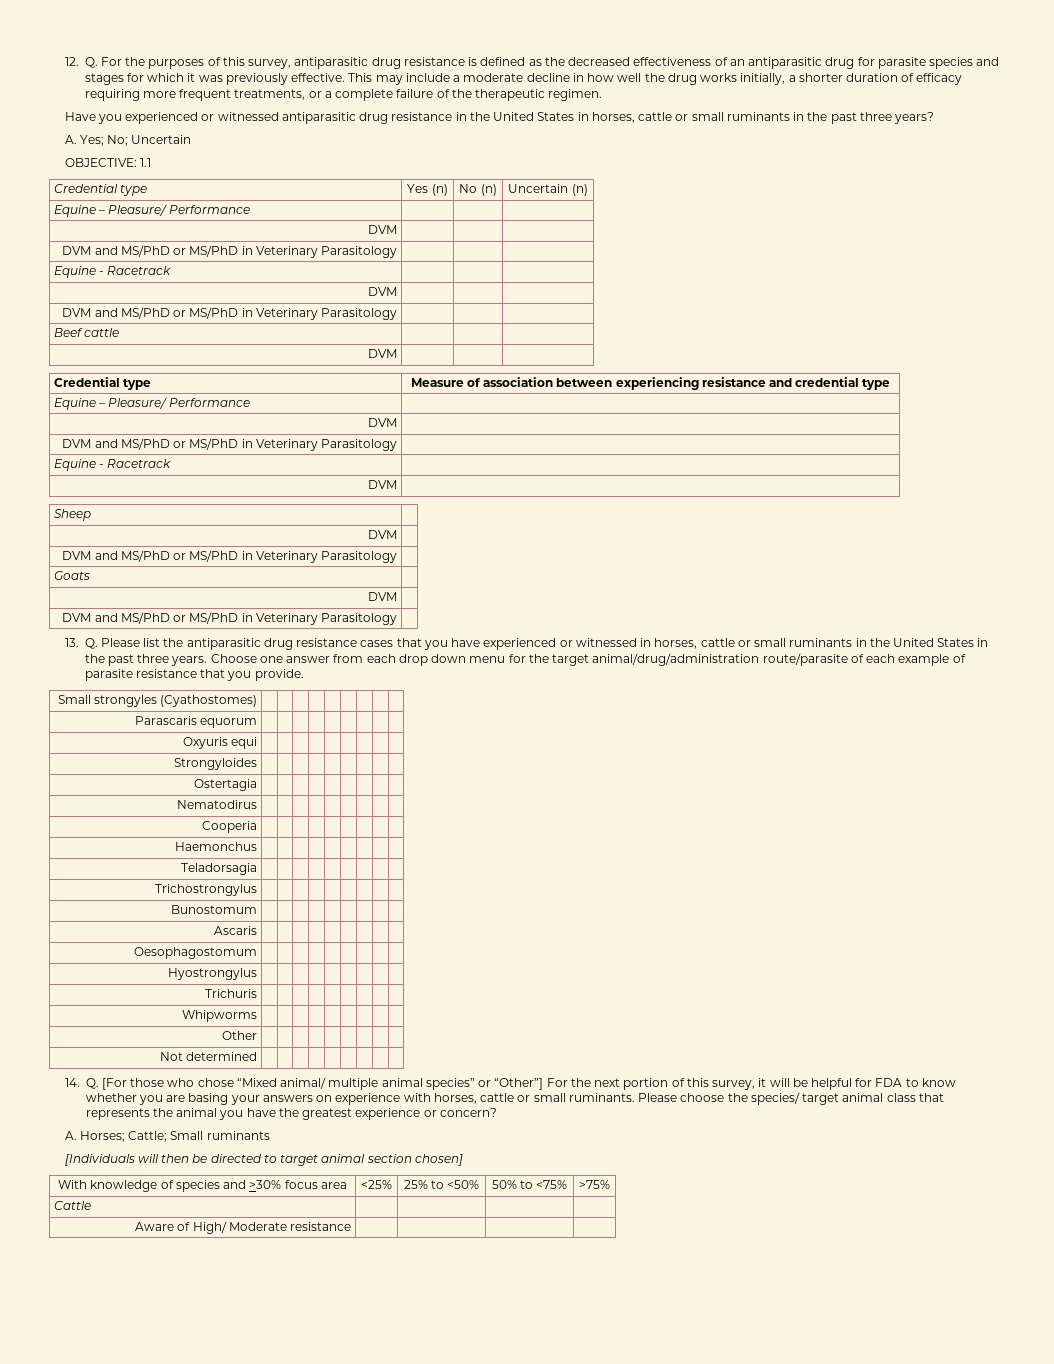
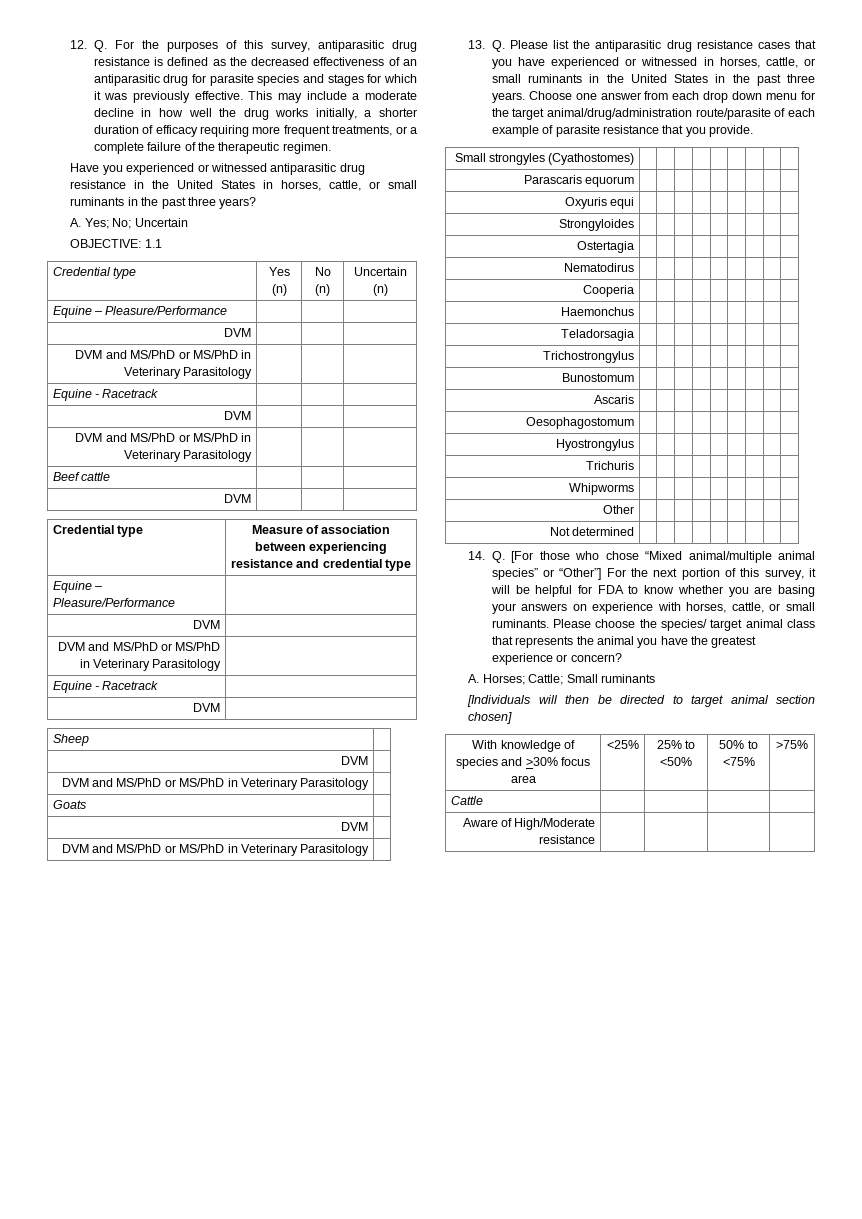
[638,112,673,121] cattle -> [329,180,362,191] cattle,
[108,204,250,216] Pleasure/ Performance -> [105,306,228,315] Pleasure/Performance
[108,397,250,409] Pleasure/ Performance -> [52,598,175,607] Pleasure/Performance
[700,638,735,647] cattle -> [765,57,798,68] cattle,
[280,1077,379,1090] animal/ multiple -> [688,551,772,563] animal/multiple
[480,1093,515,1102] cattle -> [731,602,764,613] cattle,
[192,1221,287,1234] High/ Moderate -> [514,818,596,830] High/Moderate

